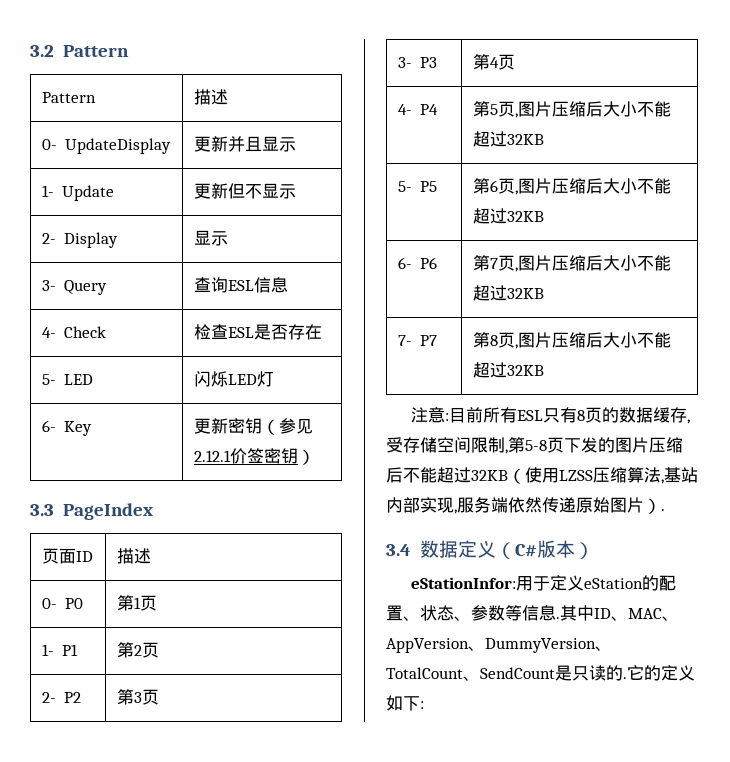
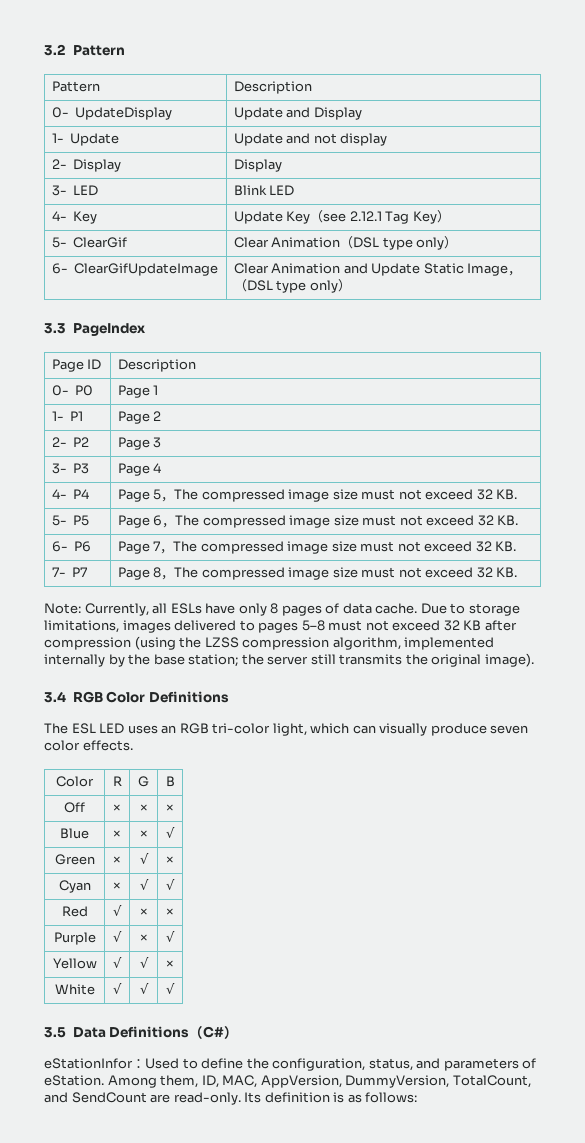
[193,89,228,105] 描述 -> [233,81,312,94] Description
[193,136,296,152] 更新并且显示 -> [233,107,362,120] Update and Display
[193,183,296,199] [41,232,119,248] [193,230,228,246] [41,280,108,295] [193,277,288,293] [41,326,107,338] [193,324,322,340] [41,374,56,385] 更新但不显示 // 2- Display | 显示 // 3- Query | 查询ESL信息 // 4- Check | 检查ESL是否存在 // 5- -> [233,133,388,146] [51,159,122,172] [233,159,282,172] [51,185,67,196] Update and not display // 2- Display | Display // 3-
[193,371,274,387] [41,420,56,432] 闪烁LED灯 // 6- -> [233,185,295,196] [51,211,67,221] Blink LED // 4-
[193,418,313,435] [193,448,298,464] 更新密钥（参见2.12.1价签密钥 -> [233,210,450,224] [51,237,128,248] [233,236,458,250] [51,263,219,276] [233,263,522,276] [233,279,338,293] Update Key（see 2.12.1 Tag Key） // 5- ClearGif | Clear Animation（DSL type only） // 6- ClearGifUpdateImage | Clear Animation and Update Static Image，（DSL type only
[41,548,76,564] 页面 -> [51,359,84,372] Page
[116,548,151,564] 描述 -> [117,359,196,372] Description
[116,595,157,611] 第1页 -> [117,385,159,398] Page 1
[116,642,134,658] 第 -> [117,411,150,424] Page
[141,642,159,658] 页 -> (162, 416) none
[116,689,134,705] 第 -> [117,437,150,450] Page
[141,689,159,705] 页 -> (162, 442) none
[472,54,490,70] 第 -> [117,463,150,476] Page
[497,54,515,70] 页 -> (162, 468) none
[472,101,671,118] [472,131,544,147] [397,181,438,192] [472,178,671,195] [472,208,544,224] [397,257,438,269] [472,255,671,272] [472,285,544,301] [397,335,438,346] [472,332,671,349] [472,362,544,378] [410,407,690,424] [386,437,683,454] [386,467,698,484] [386,497,665,514] [386,540,594,559] [410,575,676,591] [386,605,679,621] [386,638,612,653] [386,665,695,681] [386,695,424,711] 第5页,图片压缩后大小不能超过32KB // 5- P5 | 第6页,图片压缩后大小不能超过32KB // 6- P6 | 第7页,图片压缩后大小不能超过32KB // 7- P7 | 第8页,图片压缩后大小不能超过32KB // 注意:目前所有ESL只有8页的数据缓存,受存储空间限制,第5-8页下发的图片压缩后不能超过32KB（使用LZSS压缩算法,基站内部实现,服务端依然传递原始图片）. // 3.4数据定义（C#版本） // eStationInfor:用于定义eStation的配置、状态、参数等信息.其中ID、MAC、AppVersion、DummyVersion、TotalCount、SendCount是只读的.它的定义如下: -> [117,489,518,502] [51,515,90,526] [117,515,519,528] [51,541,92,552] [117,541,517,554] [51,567,88,577] [117,567,518,580] [44,603,520,616] [44,620,517,633] [44,636,495,650] [44,653,534,667] [44,691,229,703] [44,723,529,736] [44,740,133,751] [56,776,94,787] [112,776,122,786] [138,776,149,787] [165,776,175,787] [64,802,85,813] [113,804,121,812] [139,804,148,812] [166,804,174,812] [60,828,89,839] [113,830,121,838] [139,830,148,838] [166,827,175,838] [54,854,95,865] [113,856,121,864] [139,853,149,864] [166,856,174,864] [58,880,91,893] [113,882,121,890] [139,879,149,890] [166,879,175,890] [61,906,88,917] [113,905,122,916] [139,908,148,916] [166,908,174,916] [53,932,96,945] [113,931,122,942] [139,934,148,942] [166,931,175,942] [52,958,97,969] [113,957,122,968] [139,957,149,968] [166,960,174,968] [54,984,95,995] [113,983,122,994] [139,983,149,994] [166,983,175,994] [44,1026,239,1039] [44,1058,537,1071] [44,1075,531,1088] [44,1092,418,1105] Page 5，The compressed image size must not exceed 32 KB. // 5- P5 | Page 6，The compressed image size must not exceed 32 KB. // 6- P6 | Page 7，The compressed image size must not exceed 32 KB. // 7- P7 | Page 8，The compressed image size must not exceed 32 KB. // Note: Currently, all ESLs have only 8 pages of data cache. Due to storage limitations, images delivered to pages 5–8 must not exceed 32 KB after compression (using the LZSS compression algorithm, implemented internally by the base station; the server still transmits the original image). // 3.4 RGB Color Definitions // The ESL LED uses an RGB tri-color light, which can visually produce seven color effects. // Color | R | G | B // Off | × | × | × // Blue | × | × | √ // Green | × | √ | × // Cyan | × | √ | √ // Red | √ | × | × // Purple | √ | × | √ // Yellow | √ | √ | × // White | √ | √ | √ // 3.5 Data Definitions（C#） // eStationInfor：Used to define the configuration, status, and parameters of eStation. Among them, ID, MAC, AppVersion, DummyVersion, TotalCount, and SendCount are read-only. Its definition is as follows:

